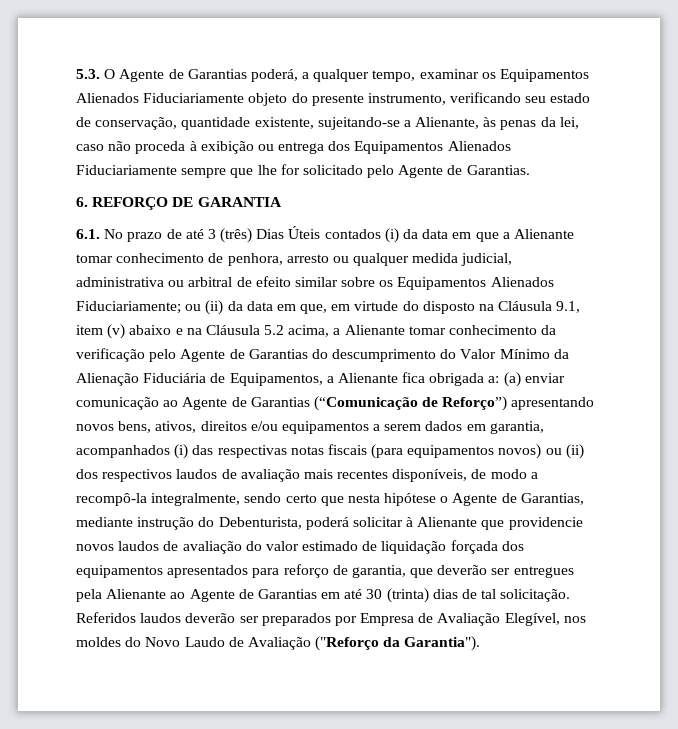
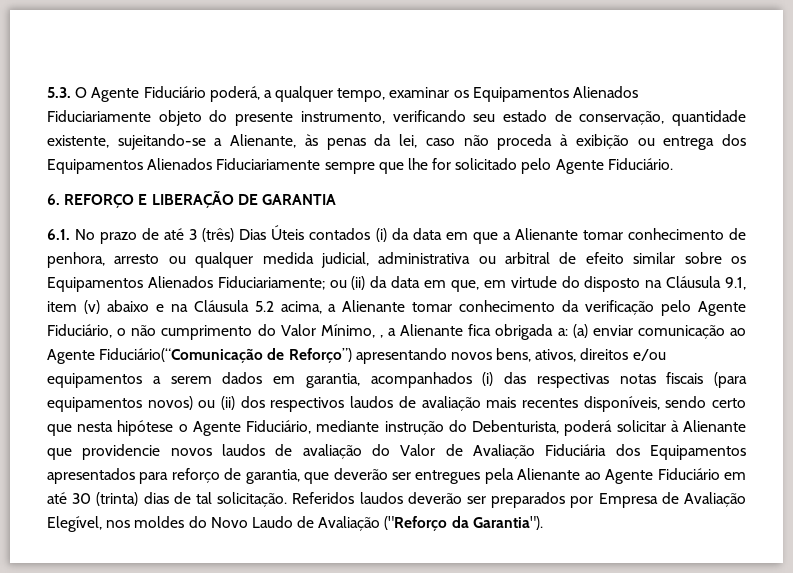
[168,69,247,79] de Garantias -> [143,86,206,98] Fiduciário
[447,165,530,175] de Garantias. -> [607,158,673,170] Fiduciário.
(169, 203) none -> [138,190,234,208] E LIBERAÇÃO
[229,349,569,362] [76,373,323,386] de Garantias do descumprimento do Valor Mínimo da Alienação Fiduciária de Equipamentos, -> [47,324,383,340] Fiduciário, o não cumprimento do Valor Mínimo, ,
[231,396,418,411] de Garantias (“Comunicação -> [99,348,264,363] Fiduciário(“Comunicação
[471,469,538,479] [76,493,241,506] de modo a recompô-la integralmente, -> (660, 404) none
[501,493,584,505] de Garantias, -> [246,420,312,434] Fiduciário,
[265,540,524,554] [76,565,163,578] valor estimado de liquidação forçada dos equipamentos -> [400,444,746,460] Valor de Avaliação Fiduciária dos Equipamentos
[238,589,317,599] de Garantias -> [657,468,720,480] Fiduciário

